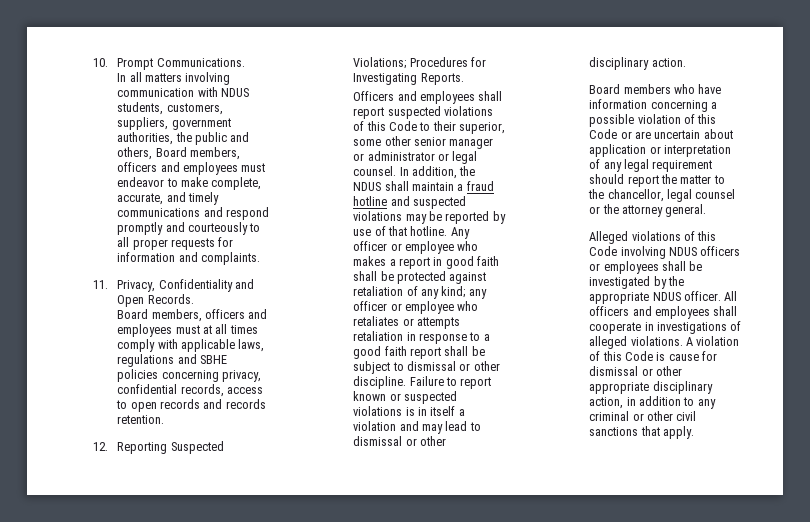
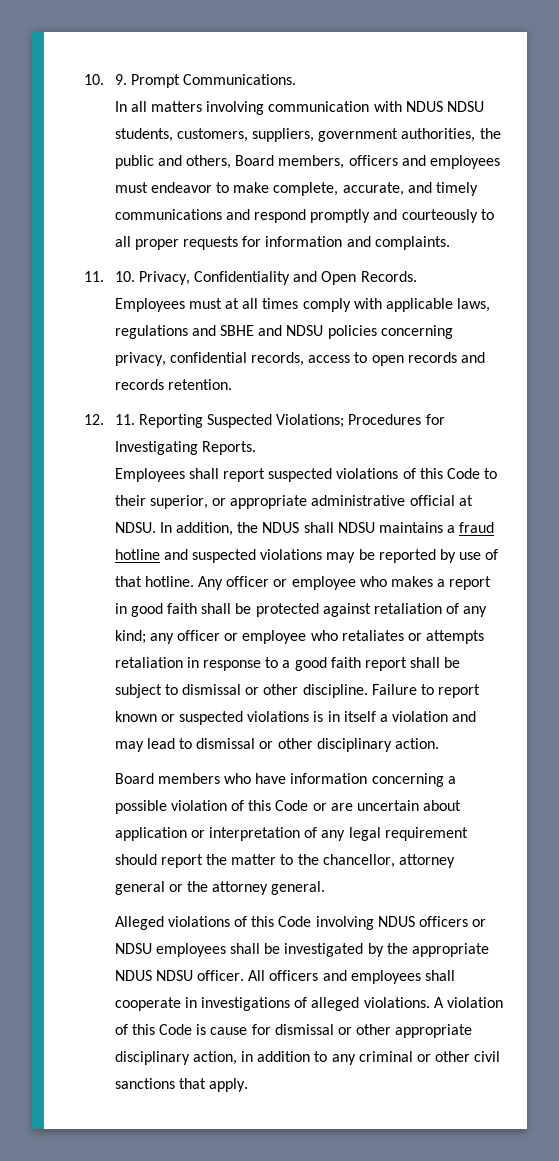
[92,58,108,67] 10. -> [83,74,127,85] 10. 9.
(249, 92) none -> [447,101,485,112] NDSU
(108, 284) none -> [114,271,135,282] 10.
[117,309,268,322] [117,324,173,337] Board members, officers and employees -> [114,298,185,312] Employees
(227, 359) none -> [258,325,324,336] and NDSU
(108, 446) none -> [114,414,135,425] 11.
[353,91,475,104] Officers and employees -> [114,468,185,482] Employees
[353,136,494,149] [353,151,478,164] [353,166,397,176] some other senior manager or administrator or legal counsel. -> [212,495,473,509] [114,522,156,533] or appropriate administrative official at NDSU.
[411,182,454,191] maintain -> [337,522,444,533] NDSU maintains
[666,189,736,202] legal counsel -> [399,854,456,868] [114,881,165,895] attorney general
(601, 267) none -> [114,943,152,954] NDSU
(681, 296) none -> [155,970,193,981] NDSU

